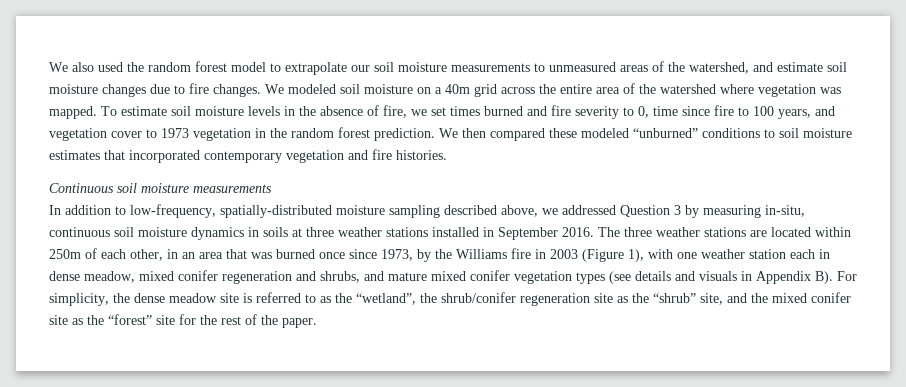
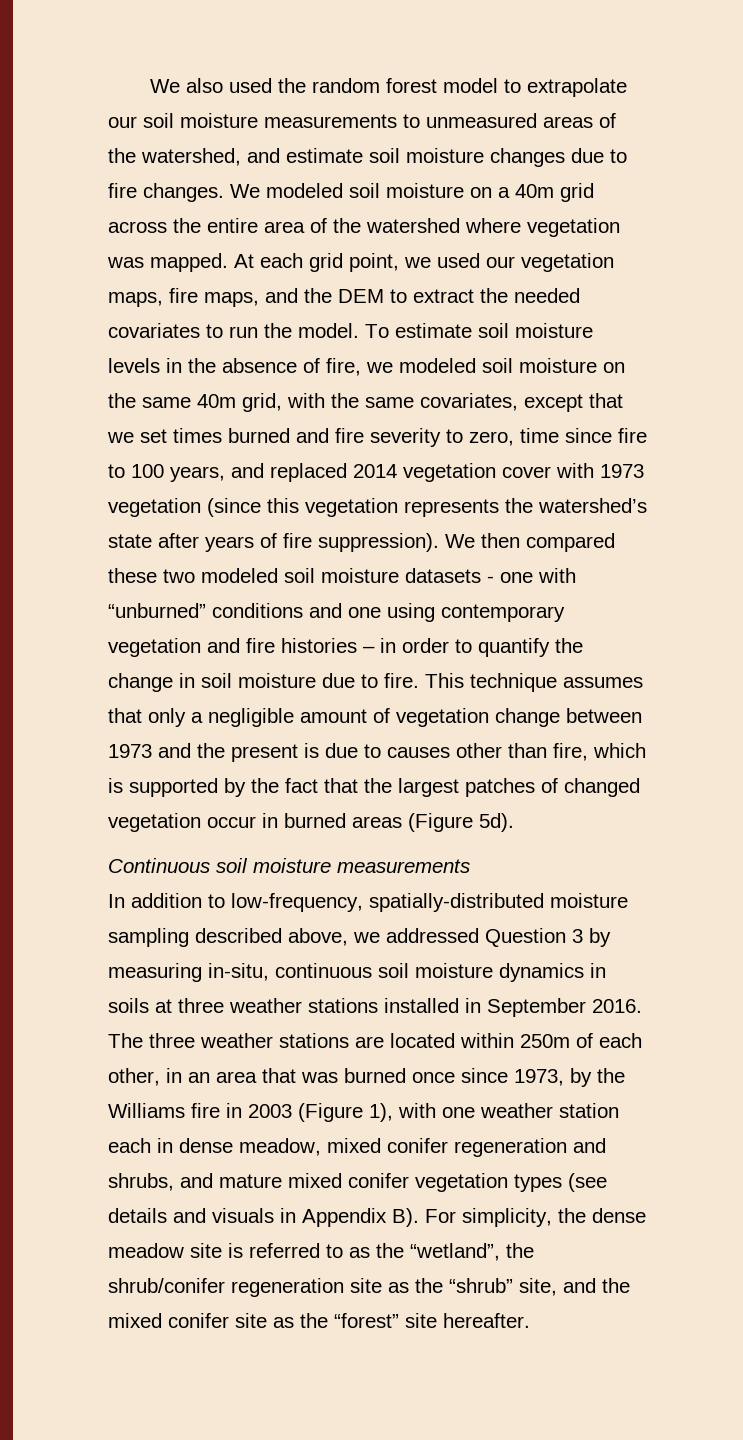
(97, 112) none -> [234,253,614,272] [108,288,580,307] [108,323,359,338] At each grid point, we used our vegetation maps, fire maps, and the DEM to extract the needed covariates to run the model.
(427, 112) none -> [399,358,625,373] [108,393,623,412] [107,432,134,443] modeled soil moisture on the same 40m grid, with the same covariates, except that we
[638,106,649,118] 0, -> [469,431,514,446] zero,
(835, 111) none -> [270,463,397,482] replaced 2014
[146,129,157,138] to -> [556,463,594,478] with
[255,127,852,141] [49,149,447,163] in the random forest prediction. We then compared these modeled “unburned” conditions to soil moisture estimates that incorporated contemporary vegetation and fire histories. -> [207,498,647,517] [108,533,615,552] [108,568,576,583] [108,603,565,622] [108,638,583,657] [108,673,643,692] [108,708,642,727] [108,743,646,762] [108,778,640,797] [108,813,514,832] (since this vegetation represents the watershed’s state after years of fire suppression). We then compared these two modeled soil moisture datasets - one with “unburned” conditions and one using contemporary vegetation and fire histories – in order to quantify the change in soil moisture due to fire. This technique assumes that only a negligible amount of vegetation change between 1973 and the present is due to causes other than fire, which is supported by the fact that the largest patches of changed vegetation occur in burned areas (Figure 5d).
[179,314,317,328] for the rest of the paper. -> [443,1313,530,1328] hereafter.

